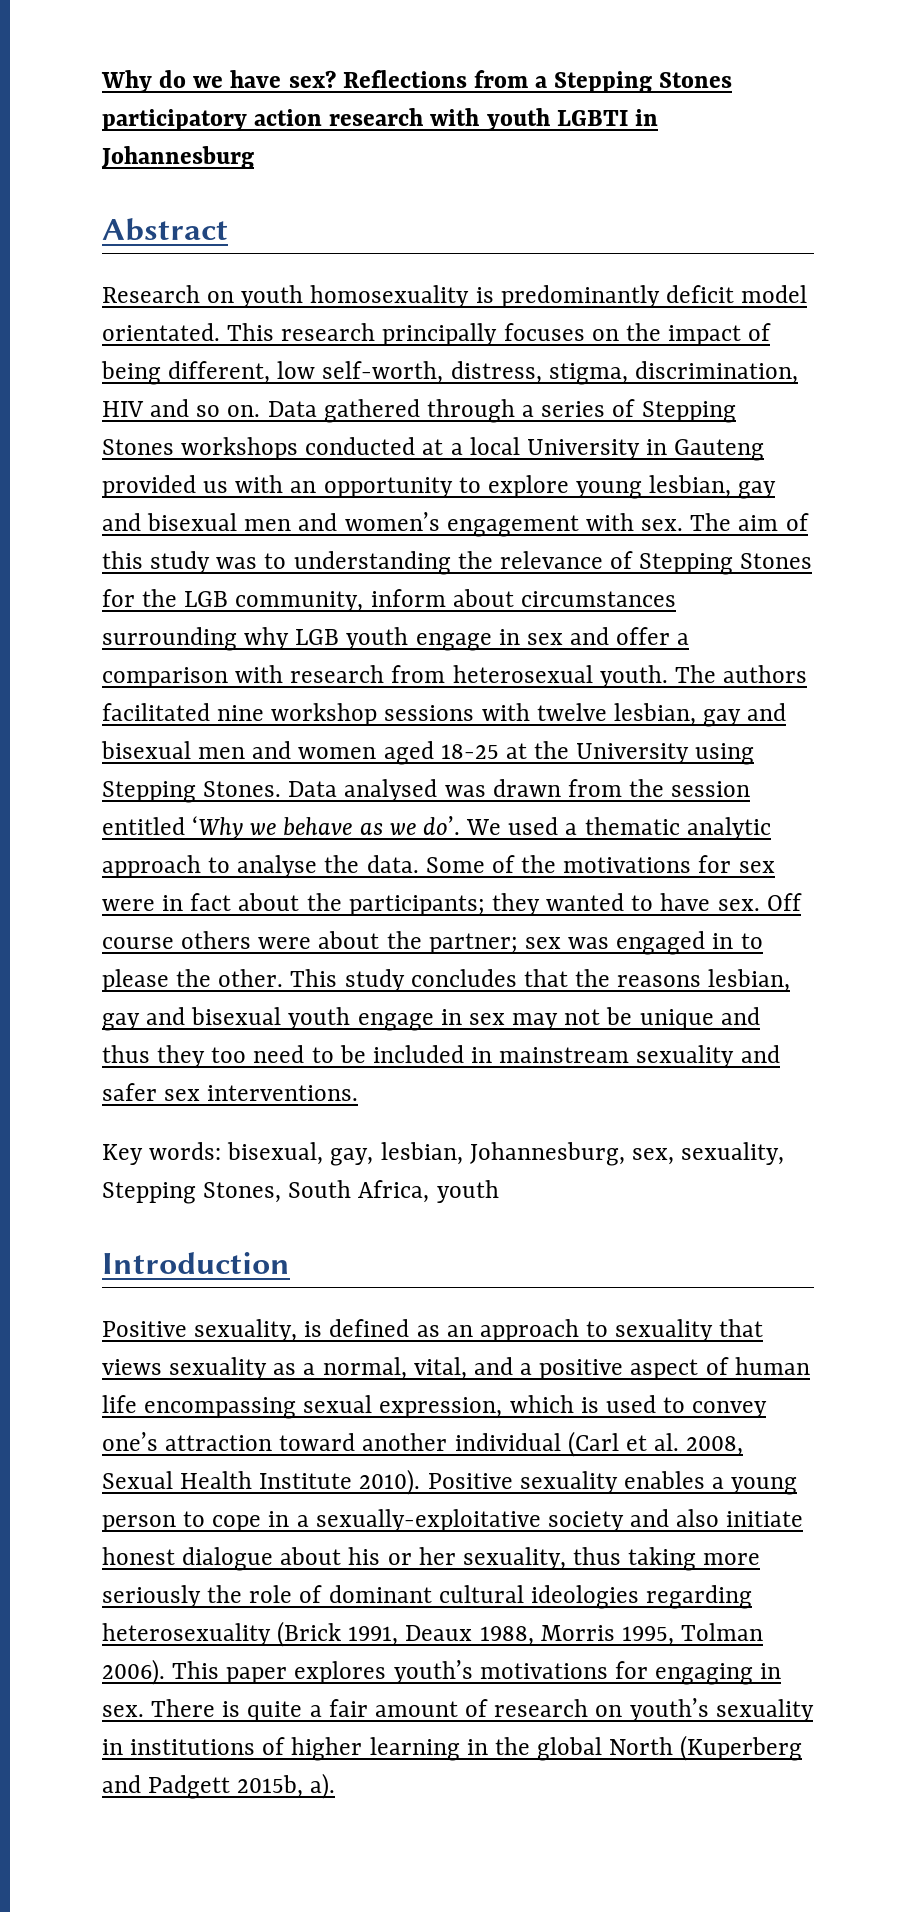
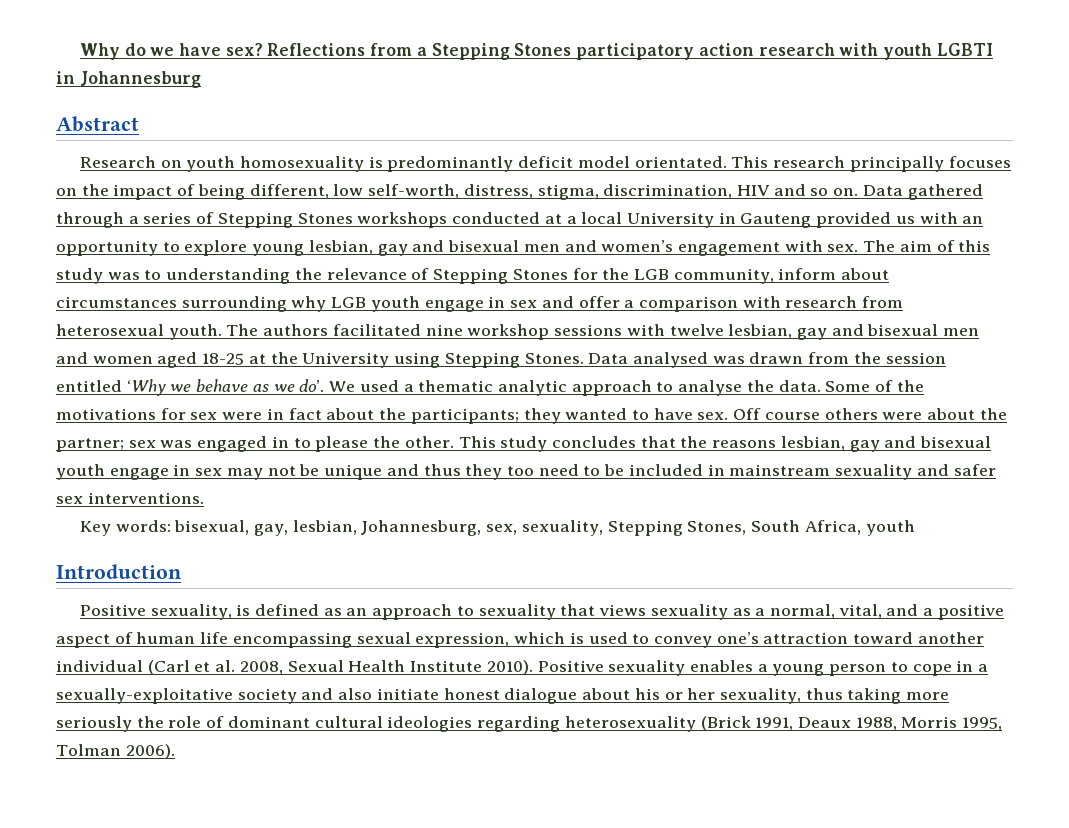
[172,1660,782,1685] [102,1698,814,1722] [102,1735,803,1761] [102,1773,336,1799] This paper explores youth’s motivations for engaging in sex. There is quite a fair amount of research on youth’s sexuality in institutions of higher learning in the global North (Kuperberg and Padgett 2015b, a). -> (175, 751) none

